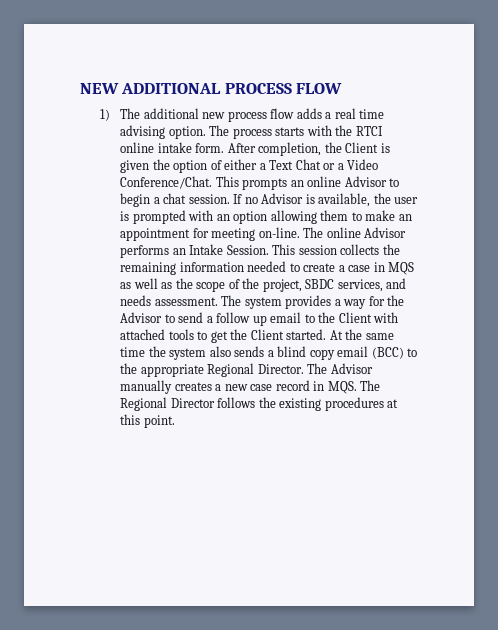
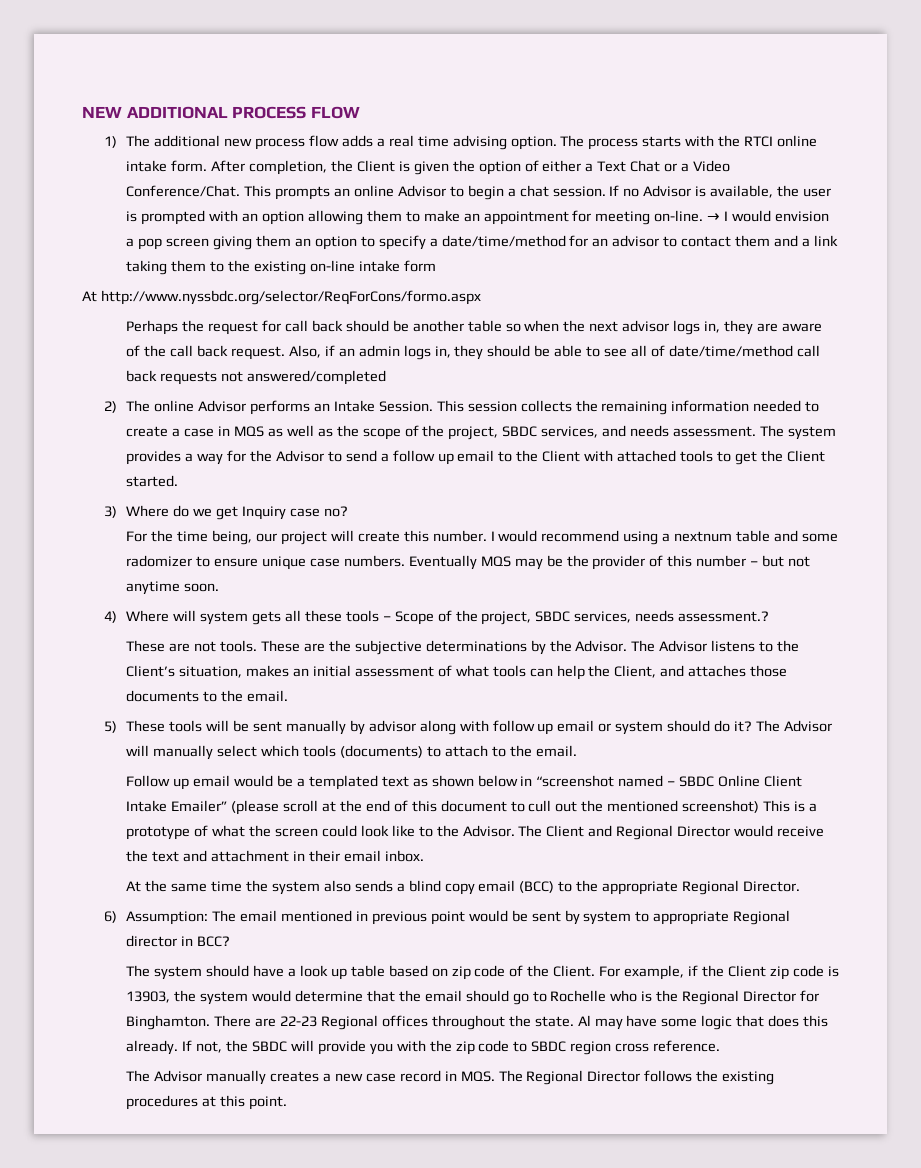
(300, 232) none -> [707,210,829,222] [126,235,838,250] [126,260,436,275] [82,290,481,305] [126,320,822,335] [126,345,820,360] [126,370,387,385] [104,401,118,413] → I would envision a pop screen giving them an option to specify a date/time/method for an advisor to contact them and a link taking them to the existing on-line intake form // At http://www.nyssbdc.org/selector/ReqForCons/formo.aspx // Perhaps the request for call back should be another table so when the next advisor logs in, they are aware of the call back request. Also, if an admin logs in, they should be able to see all of date/time/method call back requests not answered/completed // 2)
(327, 334) none -> [104,505,348,520] [126,530,838,545] [126,555,810,570] [126,581,220,595] [104,610,770,625] [126,640,800,655] [126,665,788,680] [126,690,289,702] [104,720,832,735] [126,745,577,760] [126,775,802,790] [126,800,817,815] [126,825,824,840] [126,850,424,862] // 3) Where do we get Inquiry case no? // For the time being, our project will create this number. I would recommend using a nextnum table and some radomizer to ensure unique case numbers. Eventually MQS may be the provider of this number – but not anytime soon. // 4) Where will system gets all these tools – Scope of the project, SBDC services, needs assessment.? // These are not tools. These are the subjective determinations by the Advisor. The Advisor listens to the Client’s situation, makes an initial assessment of what tools can help the Client, and attaches those documents to the email. // 5) These tools will be sent manually by advisor along with follow up email or system should do it? The Advisor will manually select which tools (documents) to attach to the email. // Follow up email would be a templated text as shown below in “screenshot named – SBDC Online Client Intake Emailer” (please scroll at the end of this document to cull out the mentioned screenshot) This is a prototype of what the screen could look like to the Advisor. The Client and Regional Director would receive the text and attachment in their email inbox. //
(304, 369) none -> [104,910,791,925] [126,935,231,947] [126,965,839,980] [126,990,819,1005] [126,1015,829,1030] [126,1040,721,1055] // 6) Assumption: The email mentioned in previous point would be sent by system to appropriate Regional director in BCC? // The system should have a look up table based on zip code of the Client. For example, if the Client zip code is 13903, the system would determine that the email should go to Rochelle who is the Regional Director for Binghamton. There are 22-23 Regional offices throughout the state. Al may have some logic that does this already. If not, the SBDC will provide you with the zip code to SBDC region cross reference. //

